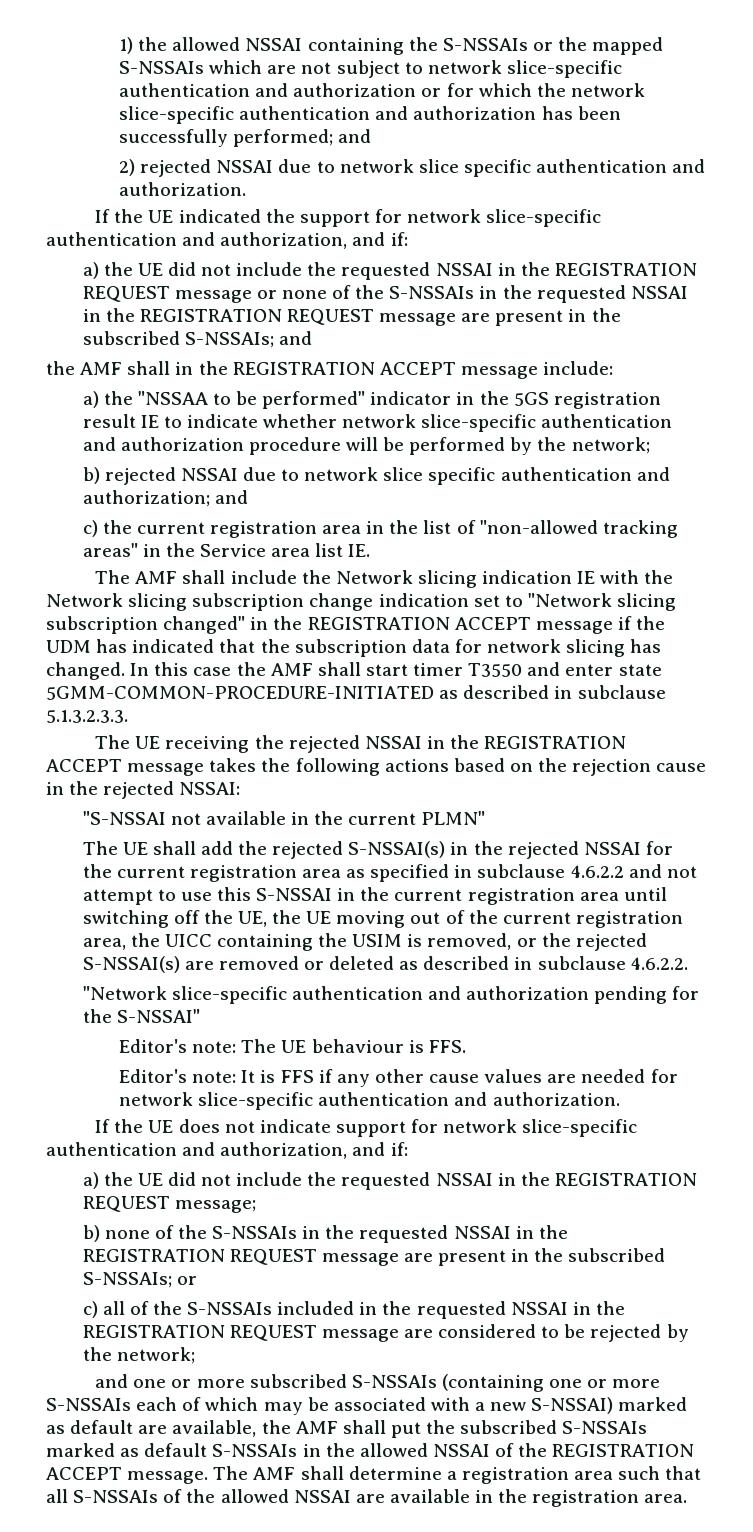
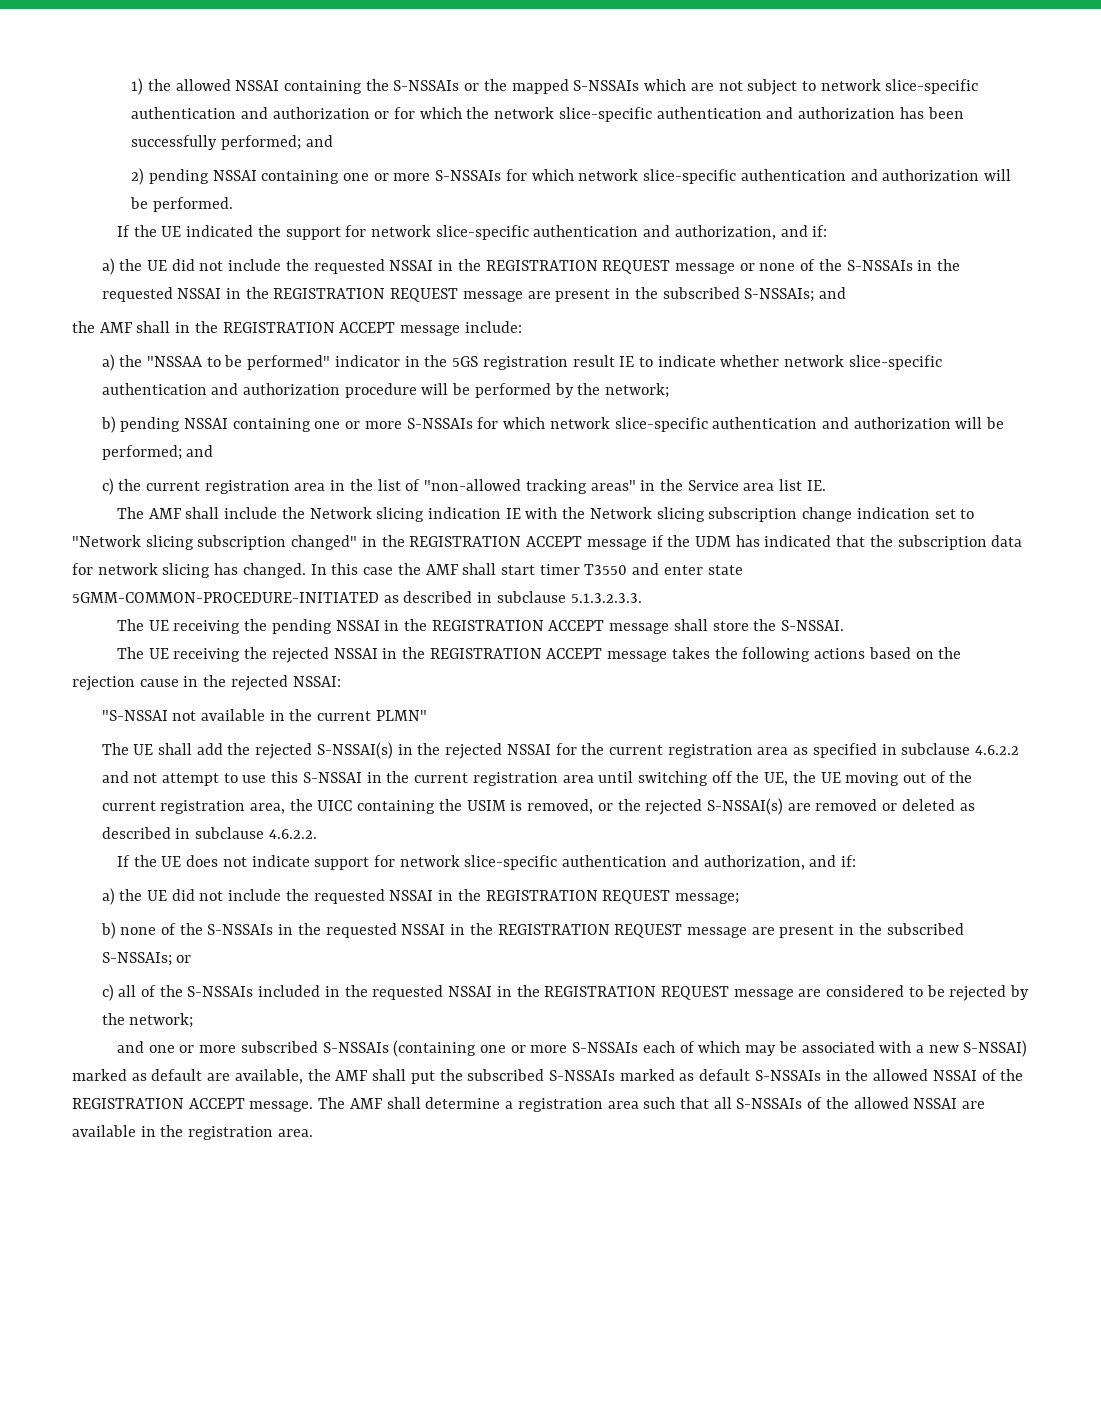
[140,159,706,177] [119,182,247,196] rejected NSSAI due to network slice specific authentication and authorization. -> [148,169,1011,184] [130,197,233,212] pending NSSAI containing one or more S-NSSAIs for which network slice-specific authentication and authorization will be performed.
[104,467,670,485] [82,490,210,507] rejected NSSAI due to network slice specific authentication and authorization; -> [120,417,1005,432] [101,445,182,460] pending NSSAI containing one or more S-NSSAIs for which network slice-specific authentication and authorization will be performed;
(128, 716) none -> [116,619,845,634] // The UE receiving the pending NSSAI in the REGISTRATION ACCEPT message shall store the S-NSSAI.
[82,986,700,1004] [82,1009,200,1023] [119,1039,466,1053] [119,1069,678,1087] [119,1092,620,1110] // "Network slice-specific authentication and authorization pending for the S-NSSAI" // Editor's note: The UE behaviour is FFS. // Editor's note: It is FFS if any other cause values are needed for network slice-specific authentication and authorization. -> (317, 834) none

